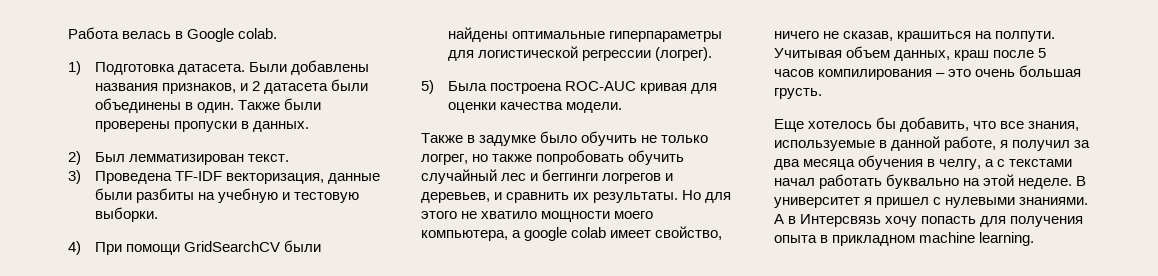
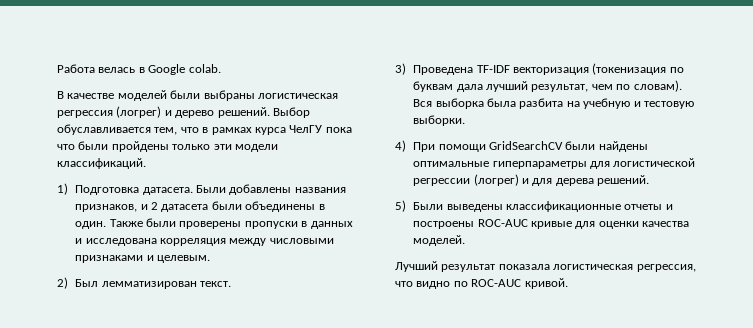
(278, 33) none -> [57,90,338,101] [57,106,310,118] [57,124,352,135] [57,141,278,152] [57,158,146,169] // В качестве моделей были выбраны логистическая регрессия (логрег) и дерево решений. Выбор обуславливается тем, что в рамках курса ЧелГУ пока что были пройдены только эти модели классификаций.
[253,121,310,132] данных. -> [310,221,353,229] [75,238,334,246] [75,255,211,263] данных и исследована корреляция между числовыми признаками и целевым.
[226,173,381,184] [95,188,195,203] векторизация, данные были разбиты -> [513,63,684,75] [413,80,682,92] [413,98,564,109] векторизация (токенизация по буквам дала лучший результат, чем по словам). Вся выборка была разбита
[655,47,713,61] [421,80,718,94] [448,102,623,113] [421,131,709,146] [421,150,685,165] [421,169,674,184] [421,190,732,203] [421,211,654,222] [421,226,723,241] [774,31,1056,42] [774,46,1047,61] [774,65,1082,80] [774,88,822,99] [774,117,1080,132] [774,136,1091,151] [774,155,1073,170] [774,174,1087,189] [774,197,1089,208] [774,214,1084,227] [774,232,1035,246] (логрег). // 5) Была построена ROC-AUC кривая для оценки качества модели. // Также в задумке было обучить не только логрег, но также попробовать обучить случайный лес и беггинги логрегов и деревьев, и сравнить их результаты. Но для этого не хватило мощности моего компьютера, а google colab имеет свойство, ничего не сказав, крашиться на полпути. Учитывая объем данных, краш после 5 часов компилирования – это очень большая грусть. // Еще хотелось бы добавить, что все знания, используемые в данной работе, я получил за два месяца обучения в челгу, а с текстами начал работать буквально на этой неделе. В университет я пришел с нулевыми знаниями. А в Интерсвязь хочу попасть для получения опыта в прикладном machine learning. -> [473,174,650,186] [395,200,673,212] [413,219,690,229] [413,235,466,246] [395,261,696,272] [395,278,568,289] (логрег) и для дерева решений. // 5) Были выведены классификационные отчеты и построены ROC-AUC кривые для оценки качества моделей. // Лучший результат показала логистическая регрессия, что видно по ROC-AUC кривой.

